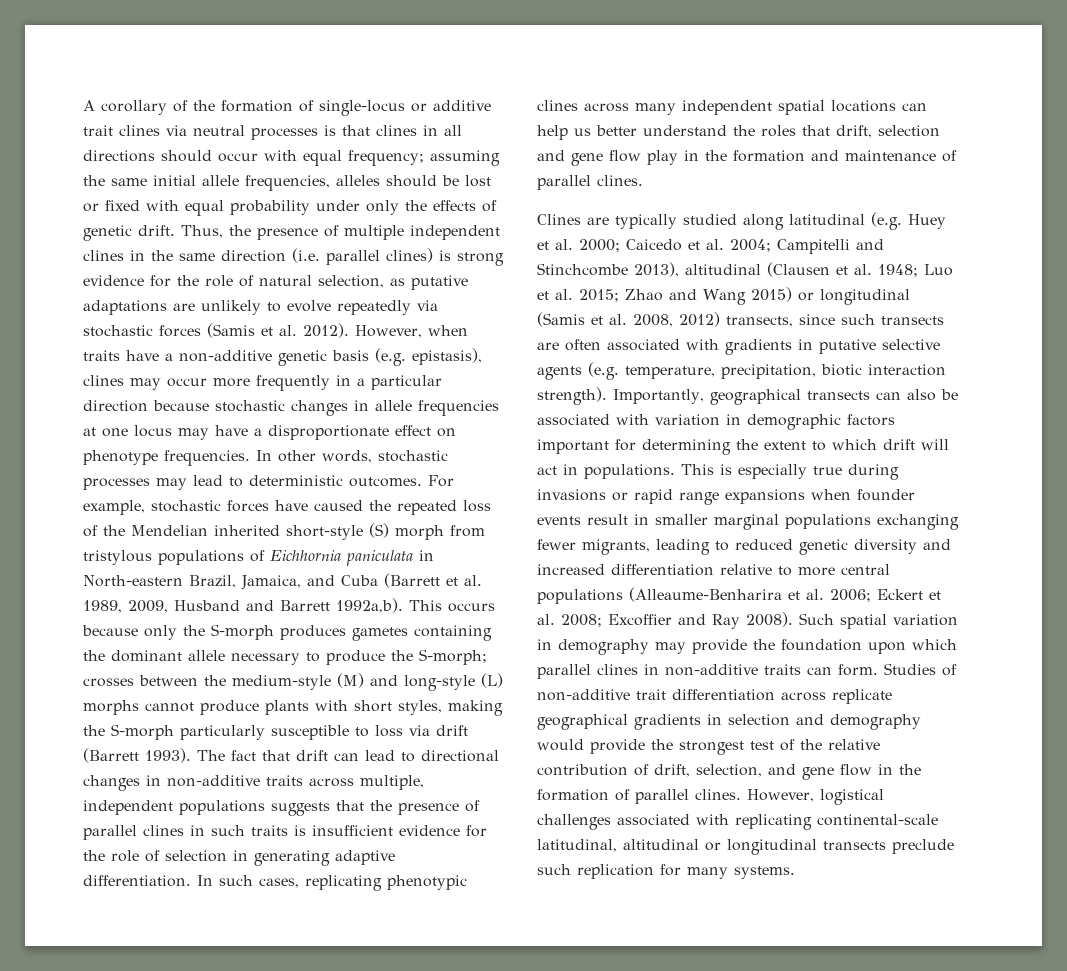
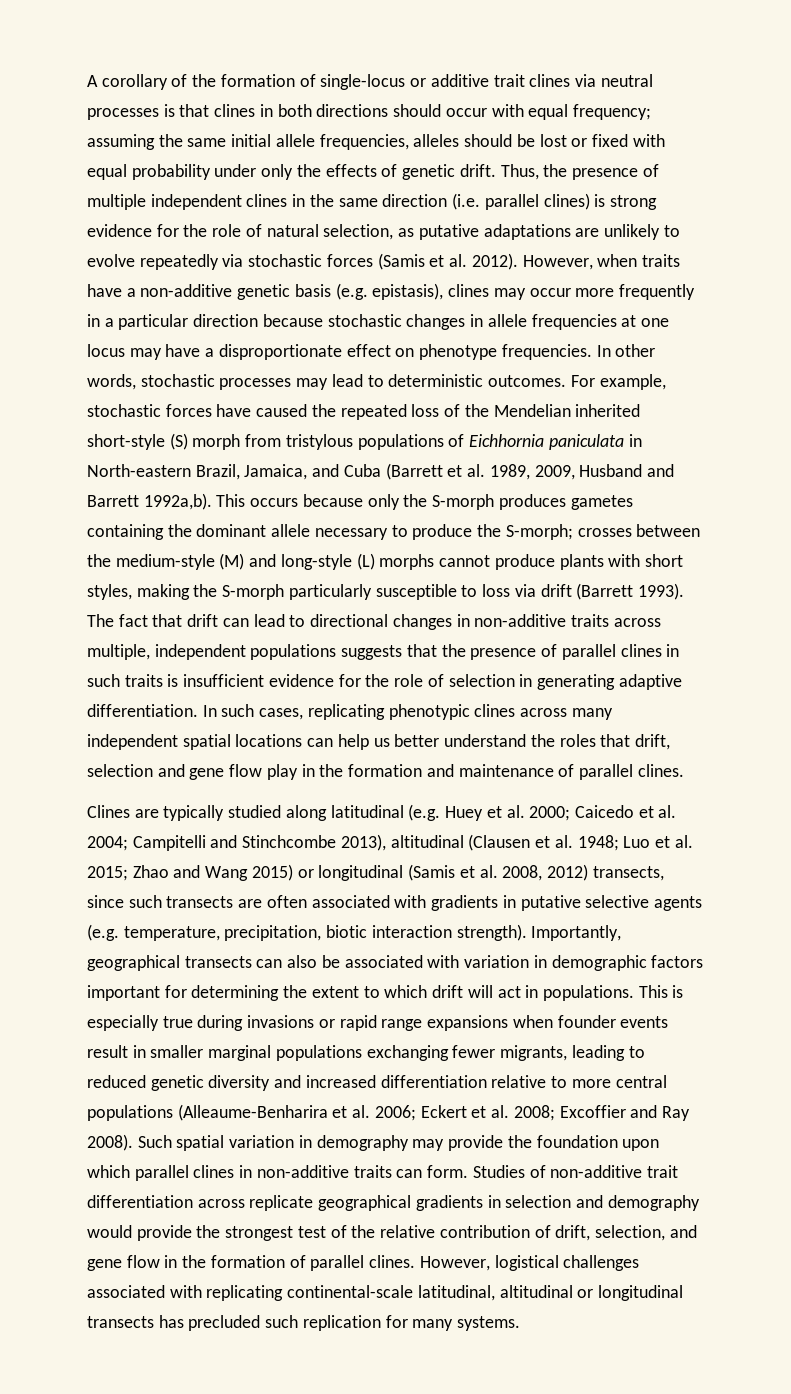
[444,125,462,136] all -> [277,104,312,117] both
[892,839,954,854] preclude -> [158,1315,261,1331] has precluded

